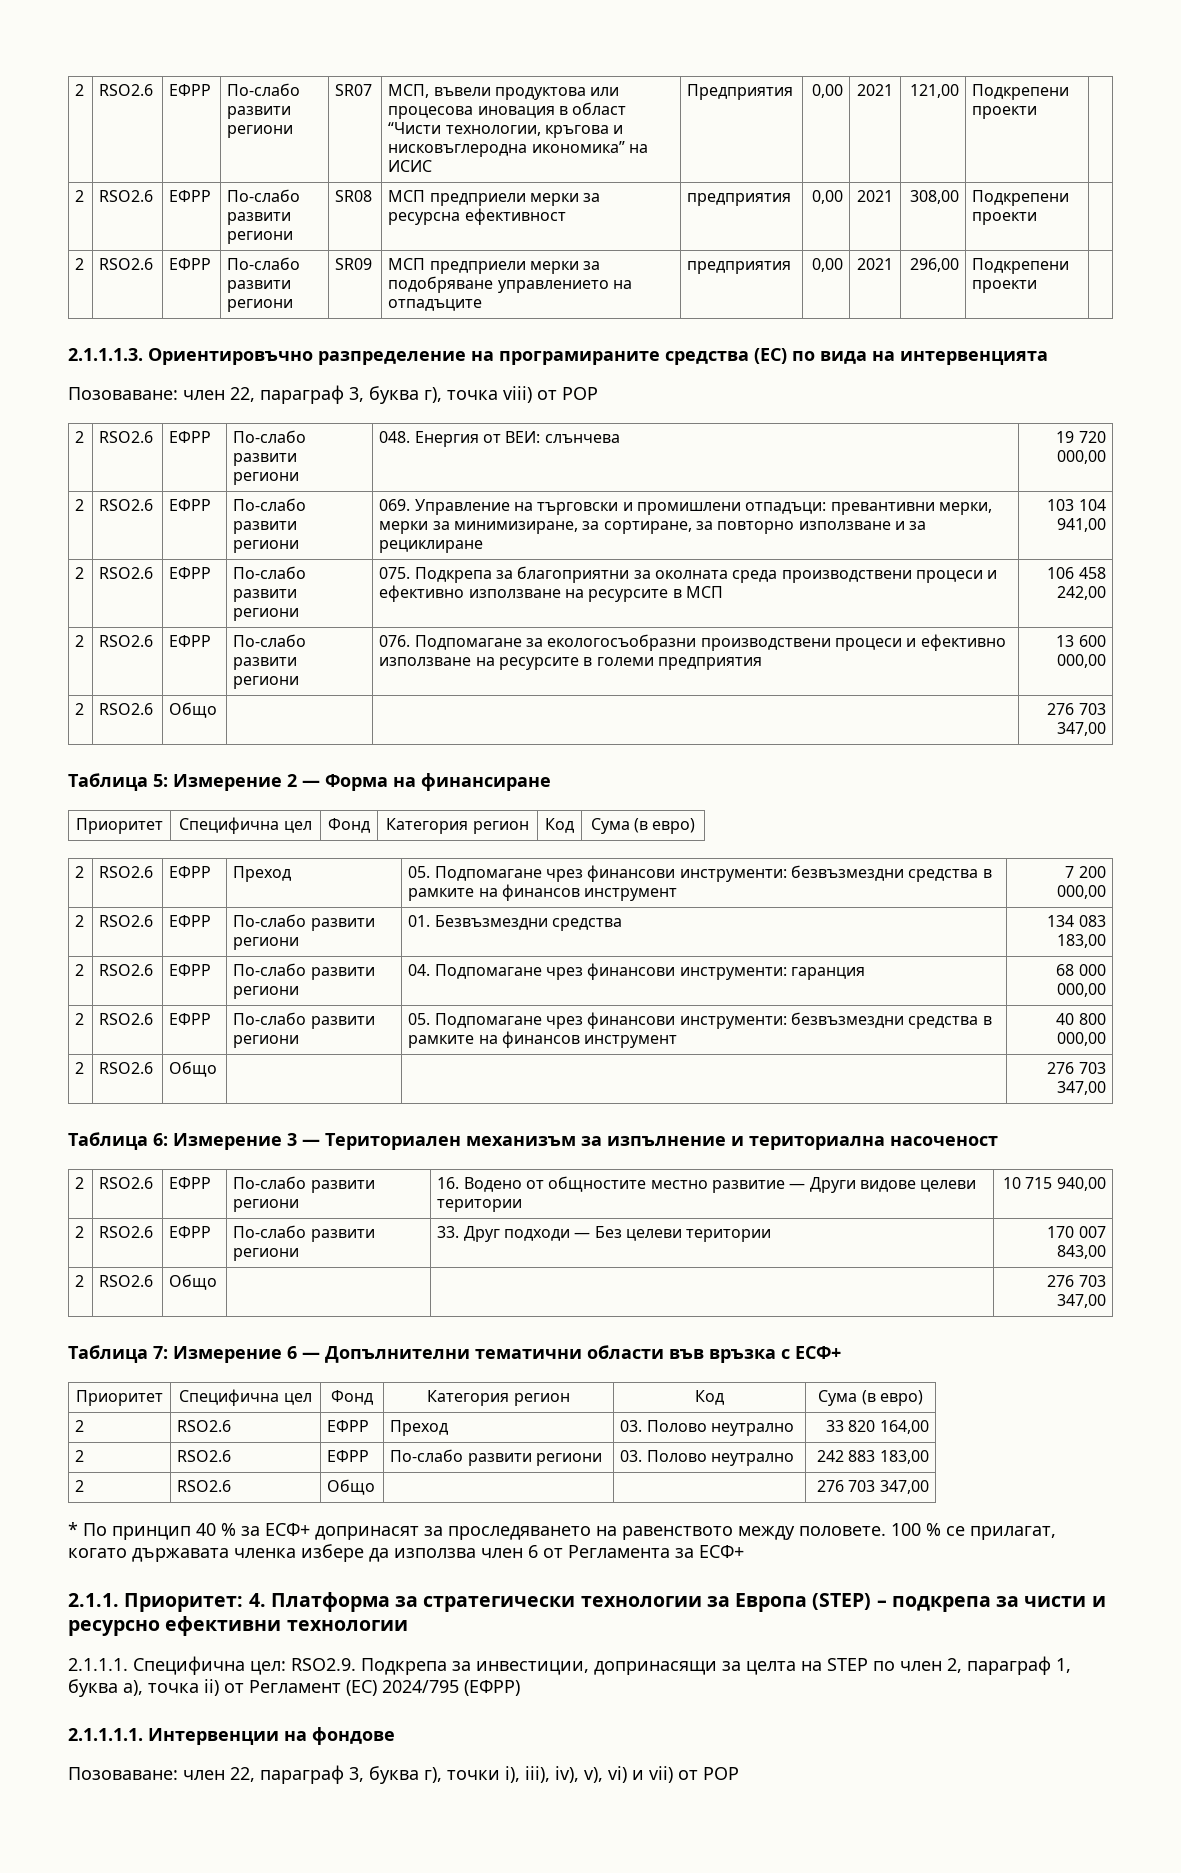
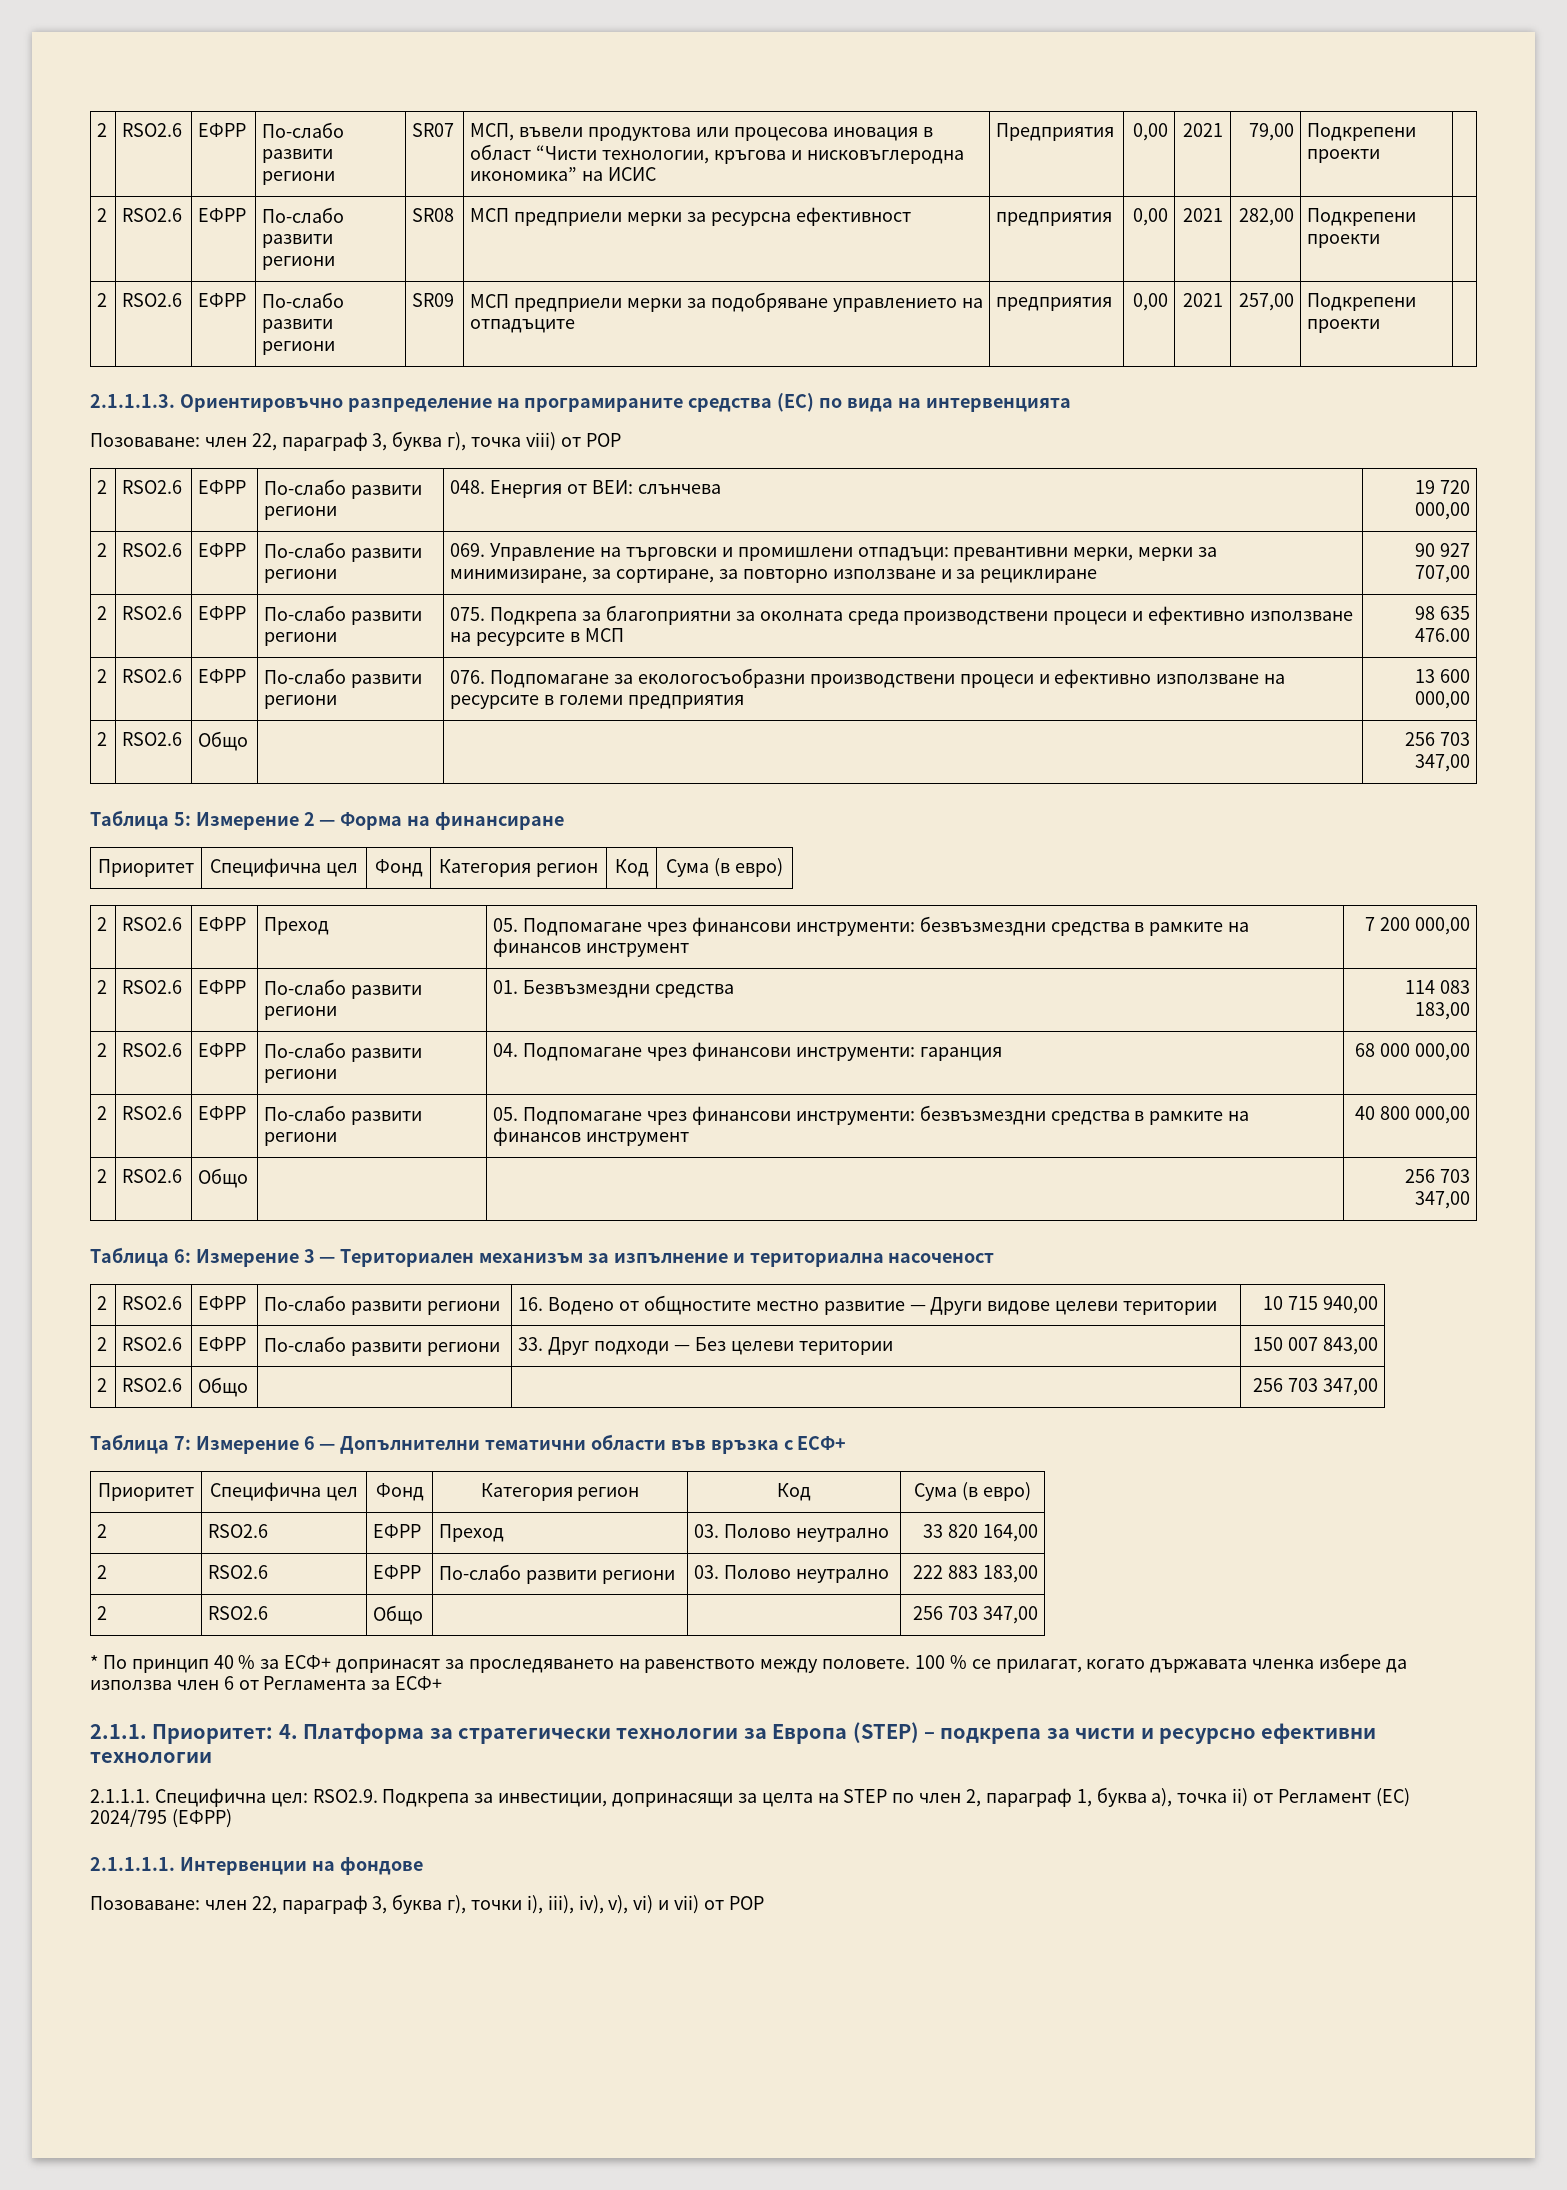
[909,84,959,98] 121,00 -> [1248,123,1294,141] 79,00
[909,190,959,204] 308,00 -> [1238,208,1294,226] 282,00
[909,258,959,272] 296,00 -> [1238,293,1294,311] 257,00
[1047,499,1106,511] [1056,518,1106,532] 103 104 941,00 -> [1414,543,1470,557] [1414,565,1470,583] 90 927 707,00
[1047,567,1106,579] [1056,586,1106,600] 106 458 242,00 -> [1414,606,1470,620] [1414,628,1470,642] 98 635 476.00
[1047,703,1075,715] 276 -> [1404,732,1435,746] 256
[1047,915,1075,927] 134 -> [1404,980,1435,994] 114
[1047,1062,1075,1074] 276 -> [1404,1169,1435,1183] 256
[1047,1226,1075,1238] 170 -> [1252,1337,1283,1351] 150
[1047,1275,1075,1287] 276 -> [1252,1378,1283,1392] 256
[816,1450,844,1462] 242 -> [912,1565,943,1579] 222
[816,1480,844,1492] 276 -> [912,1606,943,1620] 256

